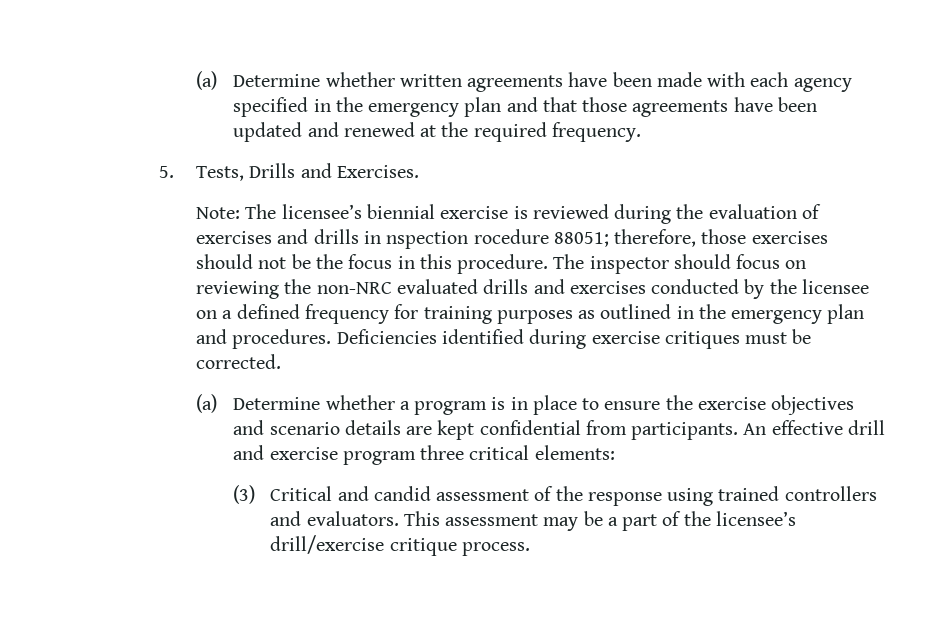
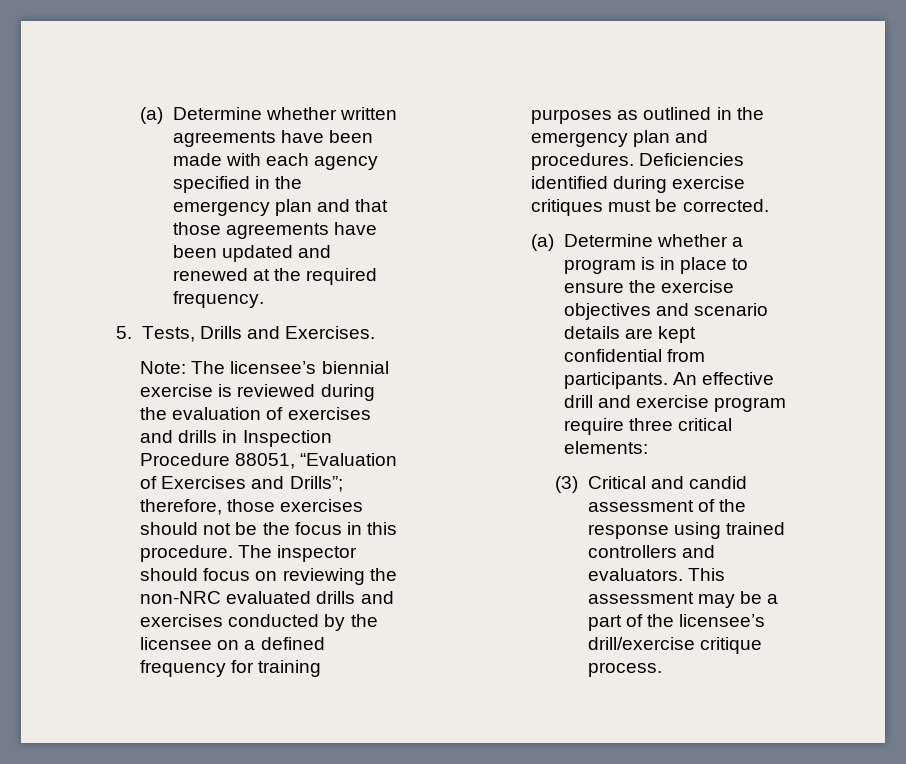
[386,229,609,249] nspection rocedure 88051; -> [242,430,332,447] [140,453,398,469] [140,476,343,492] Inspection Procedure 88051, “Evaluation of Exercises and Drills”;
(416, 458) none -> [563,418,624,435] require

